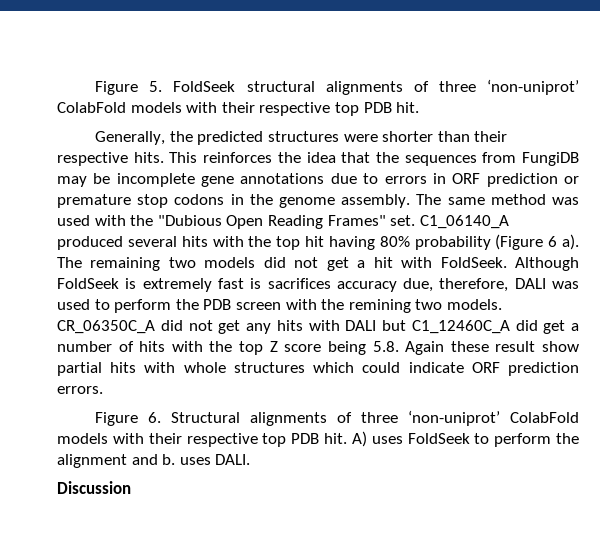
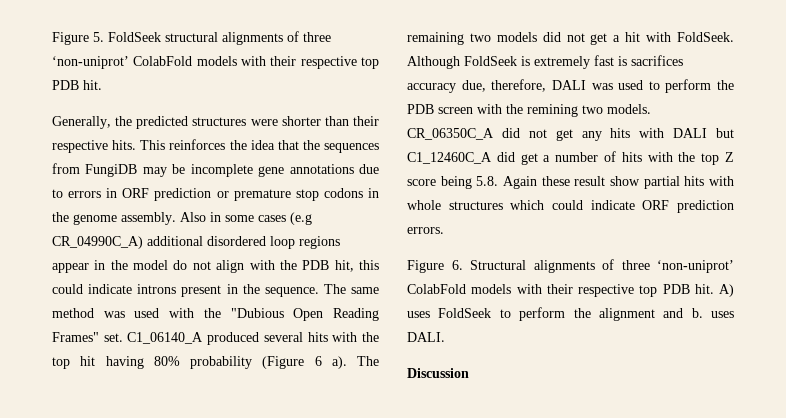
(411, 201) none -> [180,212,312,225] [52,236,340,249] [52,260,380,273] [52,284,319,297] Also in some cases (e.g CR_04990C_A) additional disordered loop regions appear in the model do not align with the PDB hit, this could indicate introns present in the sequence.

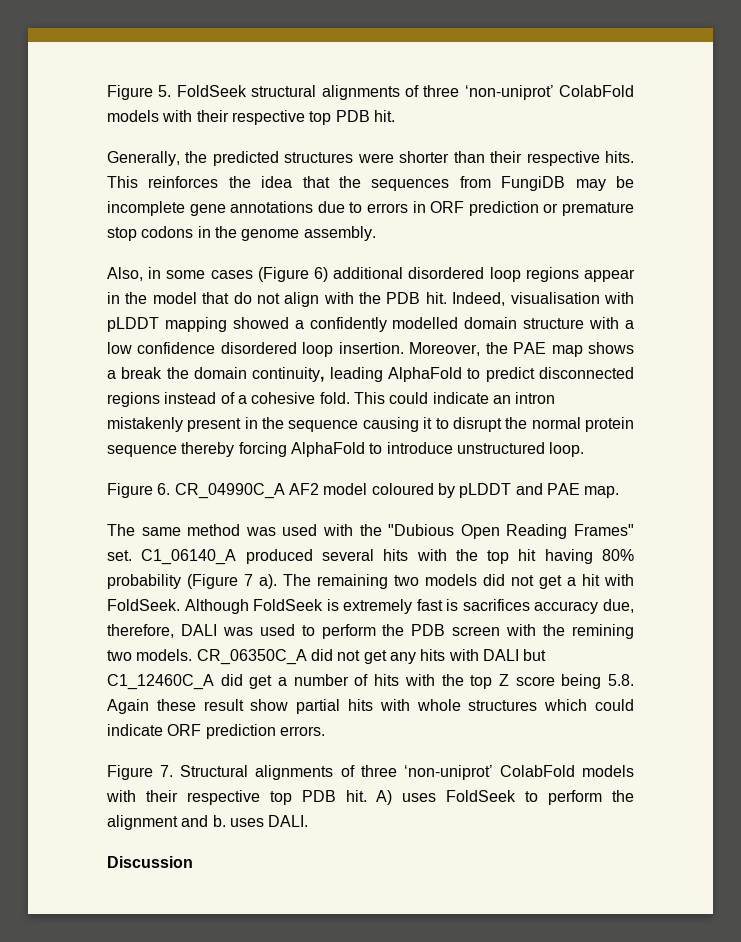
[180,212,206,222] Also -> [107,267,143,281] // Also,
[290,212,312,225] [52,236,143,249] (e.g CR_04990C_A) -> [257,267,328,282] (Figure 6)
(169, 265) none -> [202,292,230,304] that
[334,260,380,272] [52,284,319,297] hit, this could indicate introns present in the sequence. -> [425,292,634,306] [107,317,635,332] [107,342,635,357] [107,367,634,382] [107,392,556,407] [107,417,635,432] [107,442,585,457] [107,483,620,499] hit. Indeed, visualisation with pLDDT mapping showed a confidently modelled domain structure with a low confidence disordered loop insertion. Moreover, the PAE map shows a break the domain continuity, leading AlphaFold to predict disconnected regions instead of a cohesive fold. This could indicate an intron mistakenly present in the sequence causing it to disrupt the normal protein sequence thereby forcing AlphaFold to introduce unstructured loop. // Figure 6. CR_04990C_A AF2 model coloured by pLDDT and PAE map. //
[314,356,322,366] 6 -> [244,574,253,586] 7
[451,260,463,270] 6. -> [160,765,174,777] 7.

